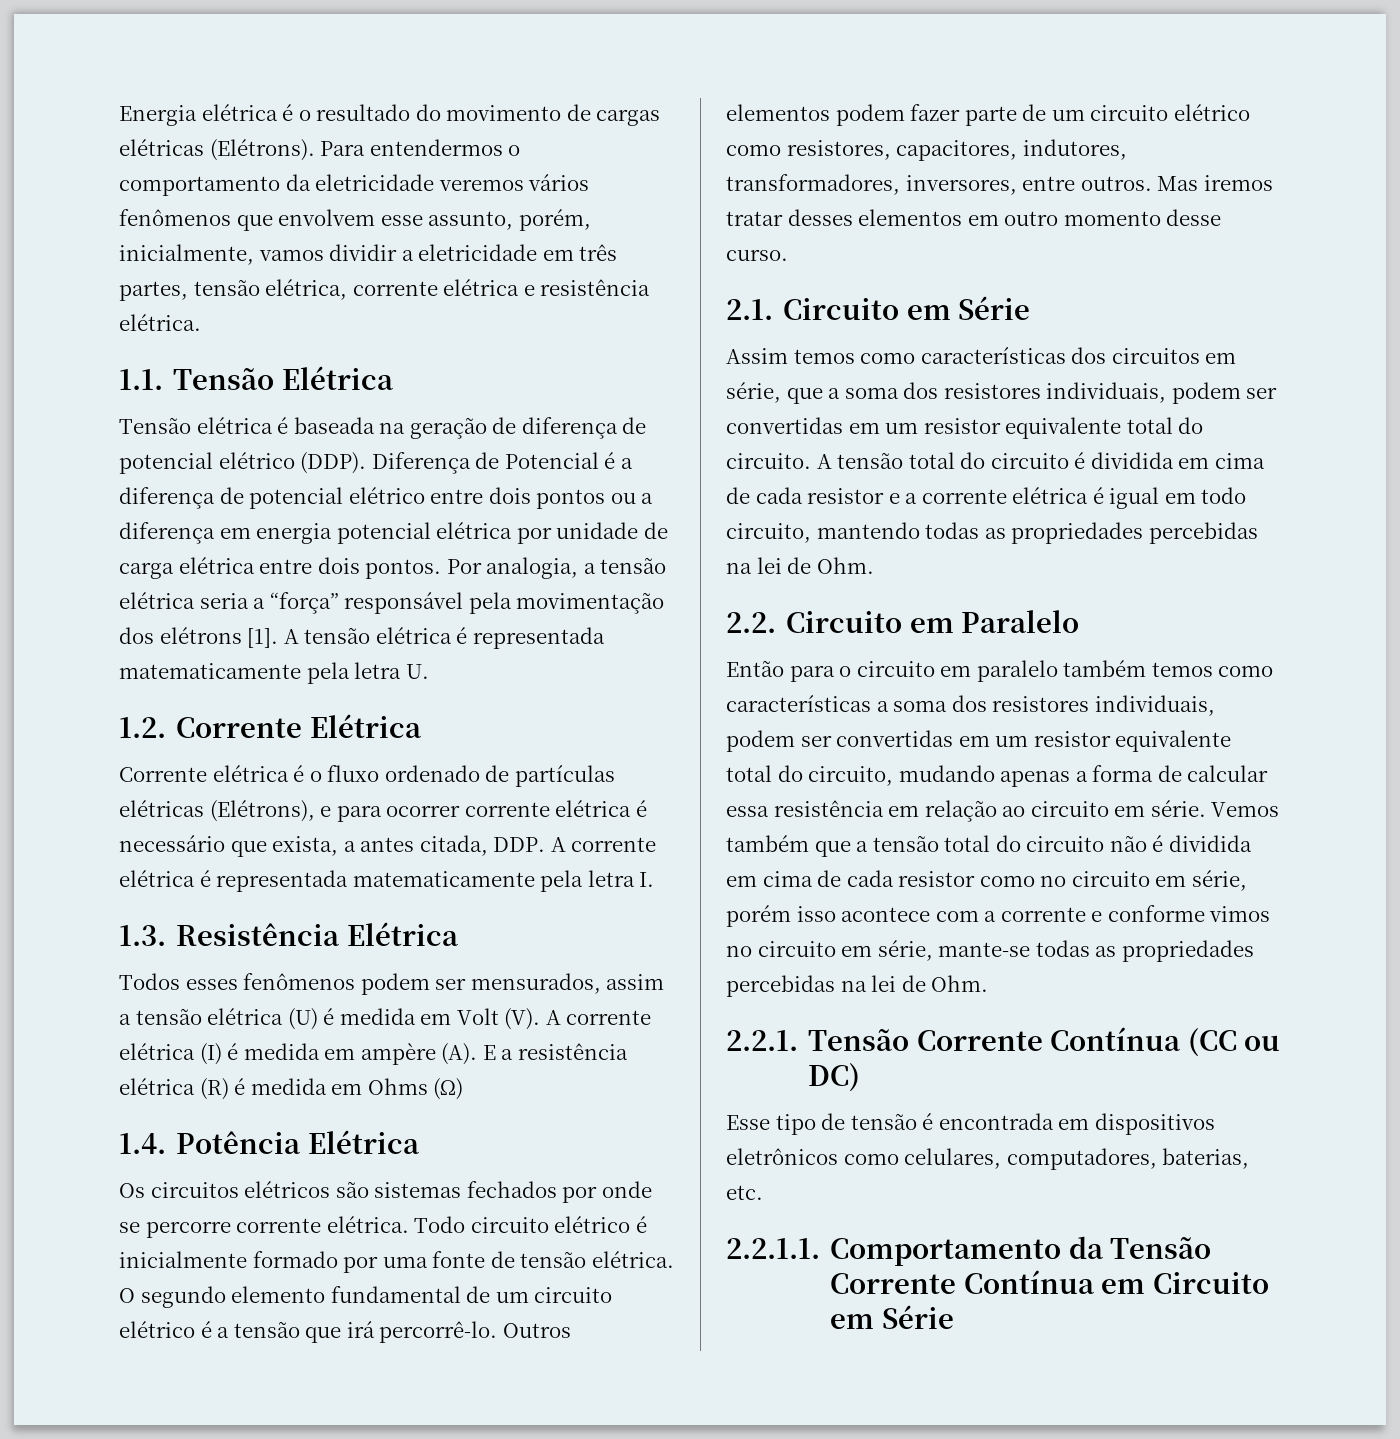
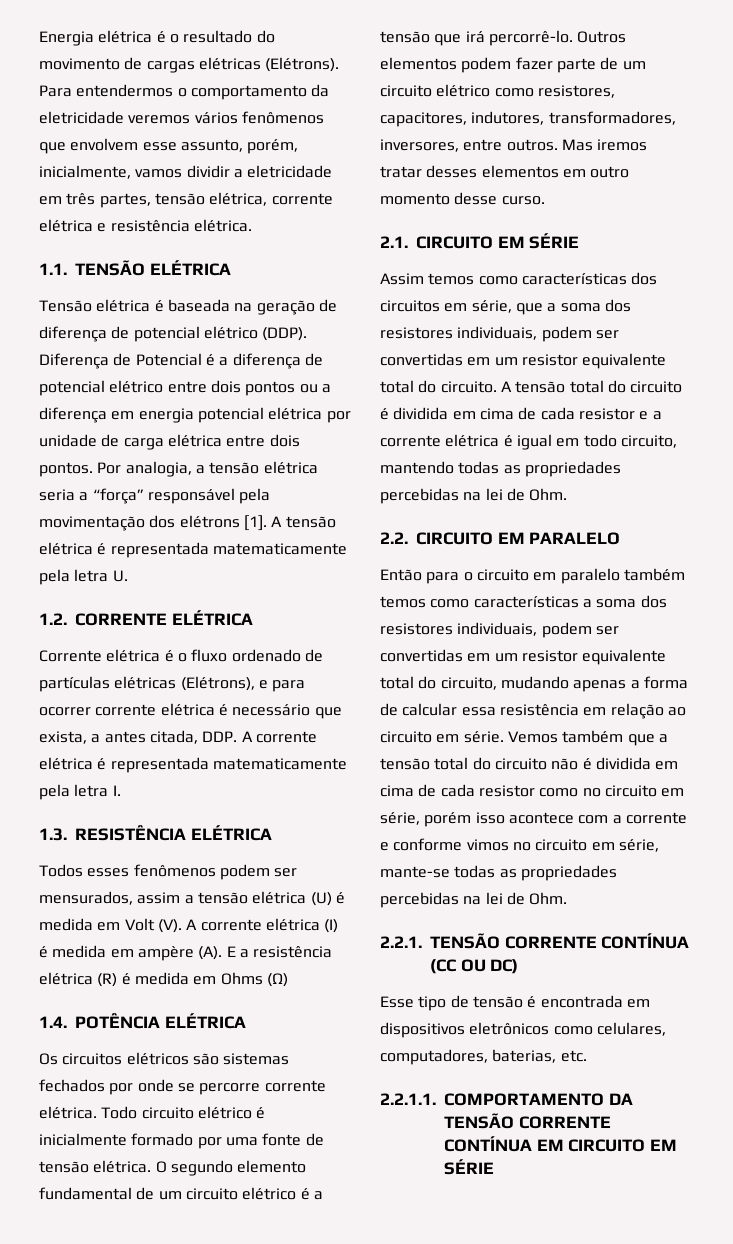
[173,366,393,390] Tensão Elétrica -> [75,260,231,276] TENSÃO ELÉTRICA
[176,714,421,738] Corrente Elétrica -> [75,610,253,626] CORRENTE ELÉTRICA
[176,922,458,946] Resistência Elétrica -> [75,825,272,841] RESISTÊNCIA ELÉTRICA
[176,1130,419,1154] Potência Elétrica -> [75,1013,246,1029] POTÊNCIA ELÉTRICA
[783,296,1031,320] Circuito em Série -> [416,233,580,249] CIRCUITO EM SÉRIE
[786,610,1080,633] Circuito em Paralelo -> [416,532,621,545] CIRCUITO EM PARALELO
[808,1027,1280,1057] Tensão Corrente Contínua (CC ou -> [430,933,690,949] [430,959,486,974] TENSÃO CORRENTE CONTÍNUA (CC OU
[830,1236,1212,1266] [830,1270,1269,1294] [830,1305,954,1329] Comportamento da Tensão Corrente Contínua em Circuito em Série -> [444,1093,633,1106] [444,1113,611,1129] [444,1136,678,1152] [444,1159,494,1175] COMPORTAMENTO DA TENSÃO CORRENTE CONTÍNUA EM CIRCUITO EM SÉRIE

